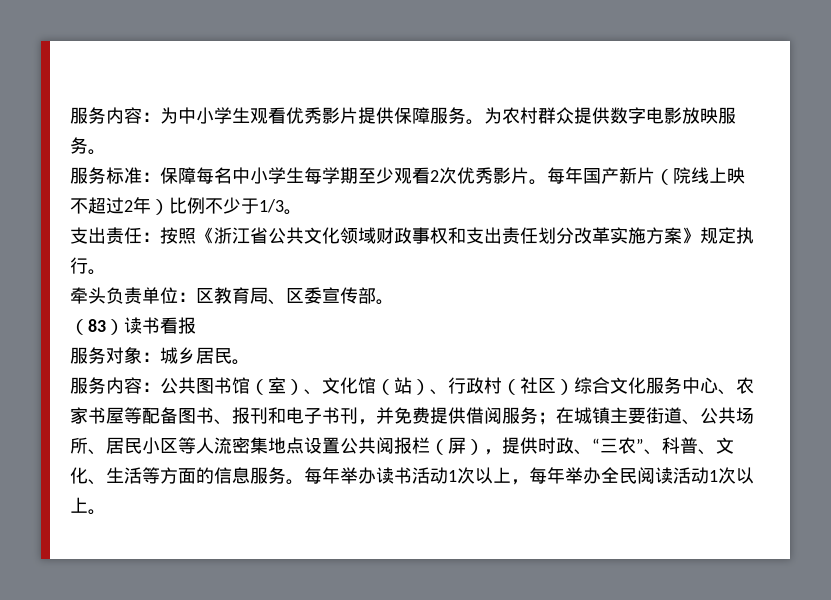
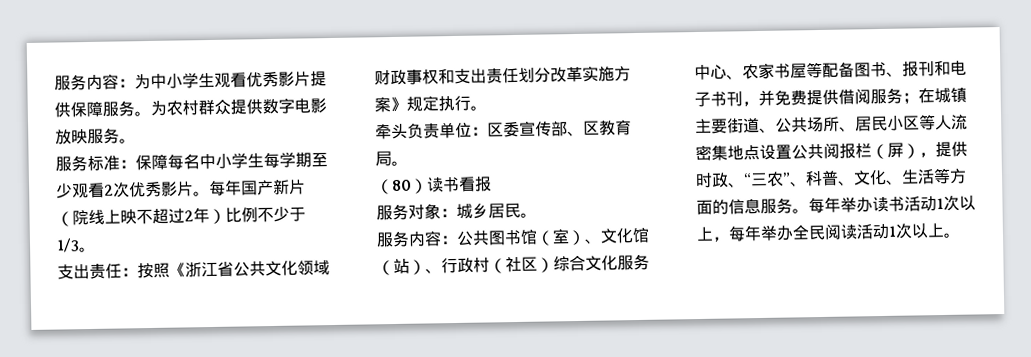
[214,287,376,305] 教育局、区委宣传部 -> [503,119,632,138] [375,151,392,167] 委宣传部、区教育局
[88,319,106,332] 83 -> [392,179,412,192] 80

